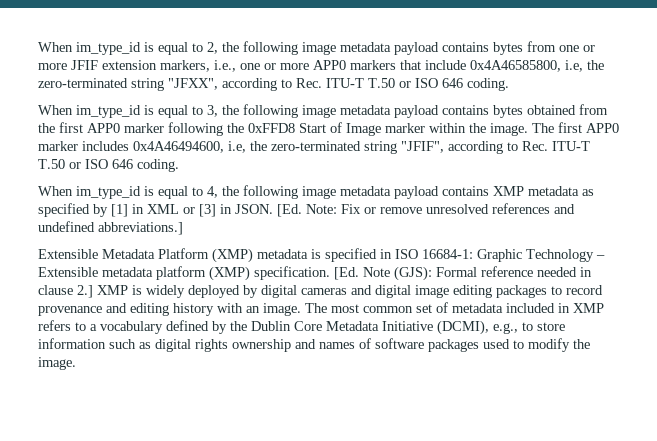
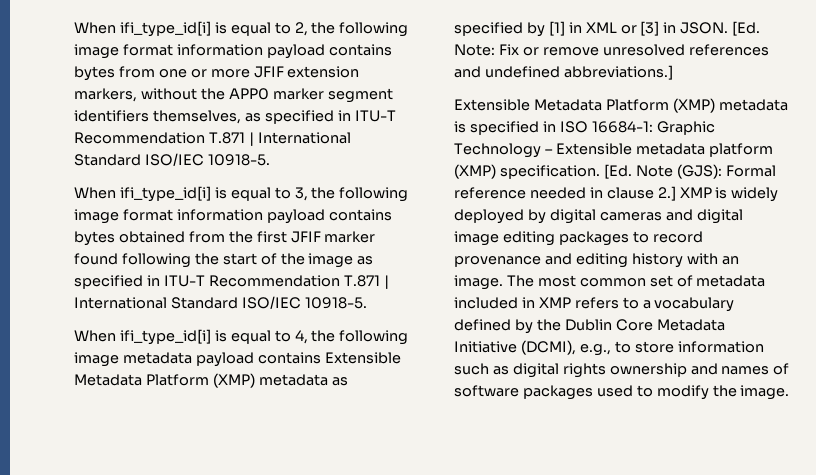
[38,42,141,55] When im_type_id -> [74,21,211,37] When ifi_type_id[i]
[340,42,391,52] metadata -> [122,44,263,56] format information
[214,60,604,72] [38,78,509,91] [38,105,141,118] i.e., one or more APP0 markers that include 0x4A46585800, i.e, the zero-terminated string "JFXX", according to Rec. ITU-T T.50 or ISO 646 coding. // When im_type_id -> [140,88,393,103] [74,110,396,124] [74,132,351,146] [74,153,270,166] [74,186,211,202] without the APP0 marker segment identifiers themselves, as specified in ITU-T Recommendation T.871 | International Standard ISO/IEC 10918-5. // When ifi_type_id[i]
[340,105,391,115] metadata -> [122,209,263,221] format information
[87,122,619,136] [38,141,590,154] [38,159,179,172] [38,186,141,199] APP0 marker following the 0xFFD8 Start of Image marker within the image. The first APP0 marker includes 0x4A46494600, i.e, the zero-terminated string "JFIF", according to Rec. ITU-T T.50 or ISO 646 coding. // When im_type_id -> [290,231,376,243] [74,253,374,268] [74,275,389,289] [74,296,367,309] [74,329,211,345] JFIF marker found following the start of the image as specified in ITU-T Recommendation T.871 | International Standard ISO/IEC 10918-5. // When ifi_type_id[i]
[493,186,524,196] XMP -> [324,352,401,364] [74,373,255,388] Extensible Metadata Platform (XMP)

